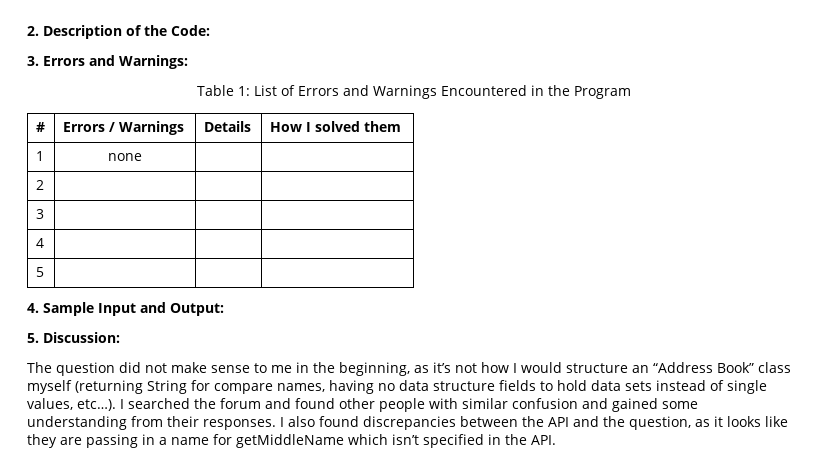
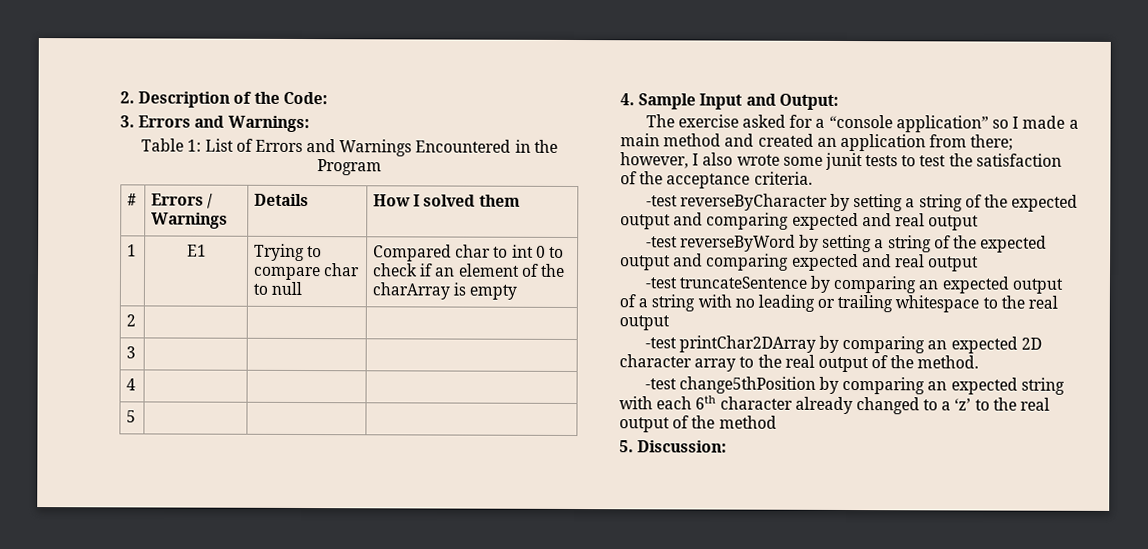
[108,153,142,161] none | | -> [186,244,207,257] [254,243,323,262] [253,263,361,281] [253,281,303,296] [373,244,565,262] [372,263,566,277] [372,282,518,300] E1 | Trying to compare char to null | Compared char to int 0 to check if an element of the charArray is empty
[27,332,120,343] [27,362,791,376] [27,380,767,394] [27,398,698,412] [27,416,788,430] [27,434,556,448] 5. Discussion: // The question did not make sense to me in the beginning, as it’s not how I would structure an “Address Book” class myself (returning String for compare names, having no data structure fields to hold data sets instead of single values, etc…). I searched the forum and found other people with similar confusion and gained some understanding from their responses. I also found discrepancies between the API and the question, as it looks like they are passing in a name for getMiddleName which isn’t specified in the API. -> [645,114,1079,133] [620,133,1014,152] [620,152,1062,171] [620,171,813,189] [645,193,1079,212] [620,212,980,231] [645,234,1048,253] [620,253,980,272] [644,275,1063,294] [619,294,1059,313] [619,315,670,331] [644,335,1042,354] [619,354,980,373] [644,376,1065,395] [619,395,1051,415] [619,415,777,433] [619,440,728,453] The exercise asked for a “console application” so I made a main method and created an application from there; however, I also wrote some junit tests to test the satisfaction of the acceptance criteria. // -test reverseByCharacter by setting a string of the expected output and comparing expected and real output // -test reverseByWord by setting a string of the expected output and comparing expected and real output // -test truncateSentence by comparing an expected output of a string with no leading or trailing whitespace to the real output // -test printChar2DArray by comparing an expected 2D character array to the real output of the method. // -test change5thPosition by comparing an expected string with each 6th character already changed to a ‘z’ to the real output of the method // 5. Discussion:

